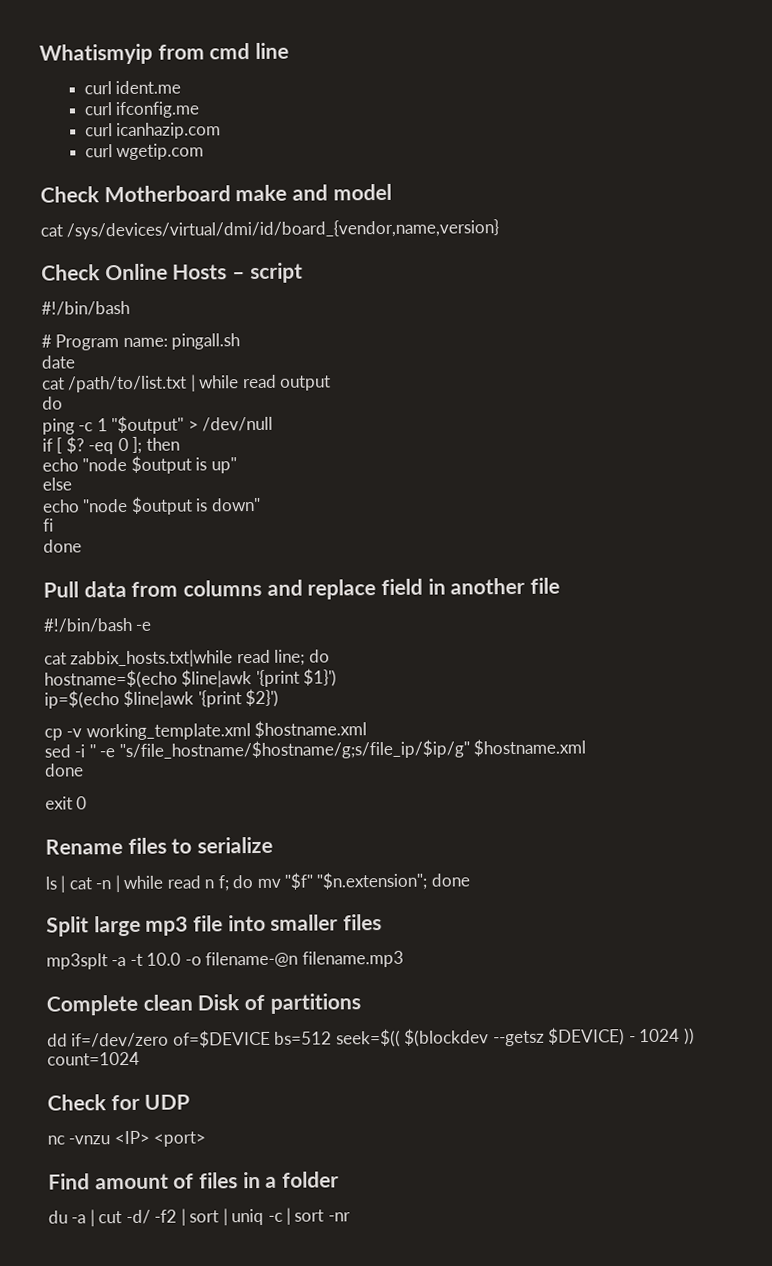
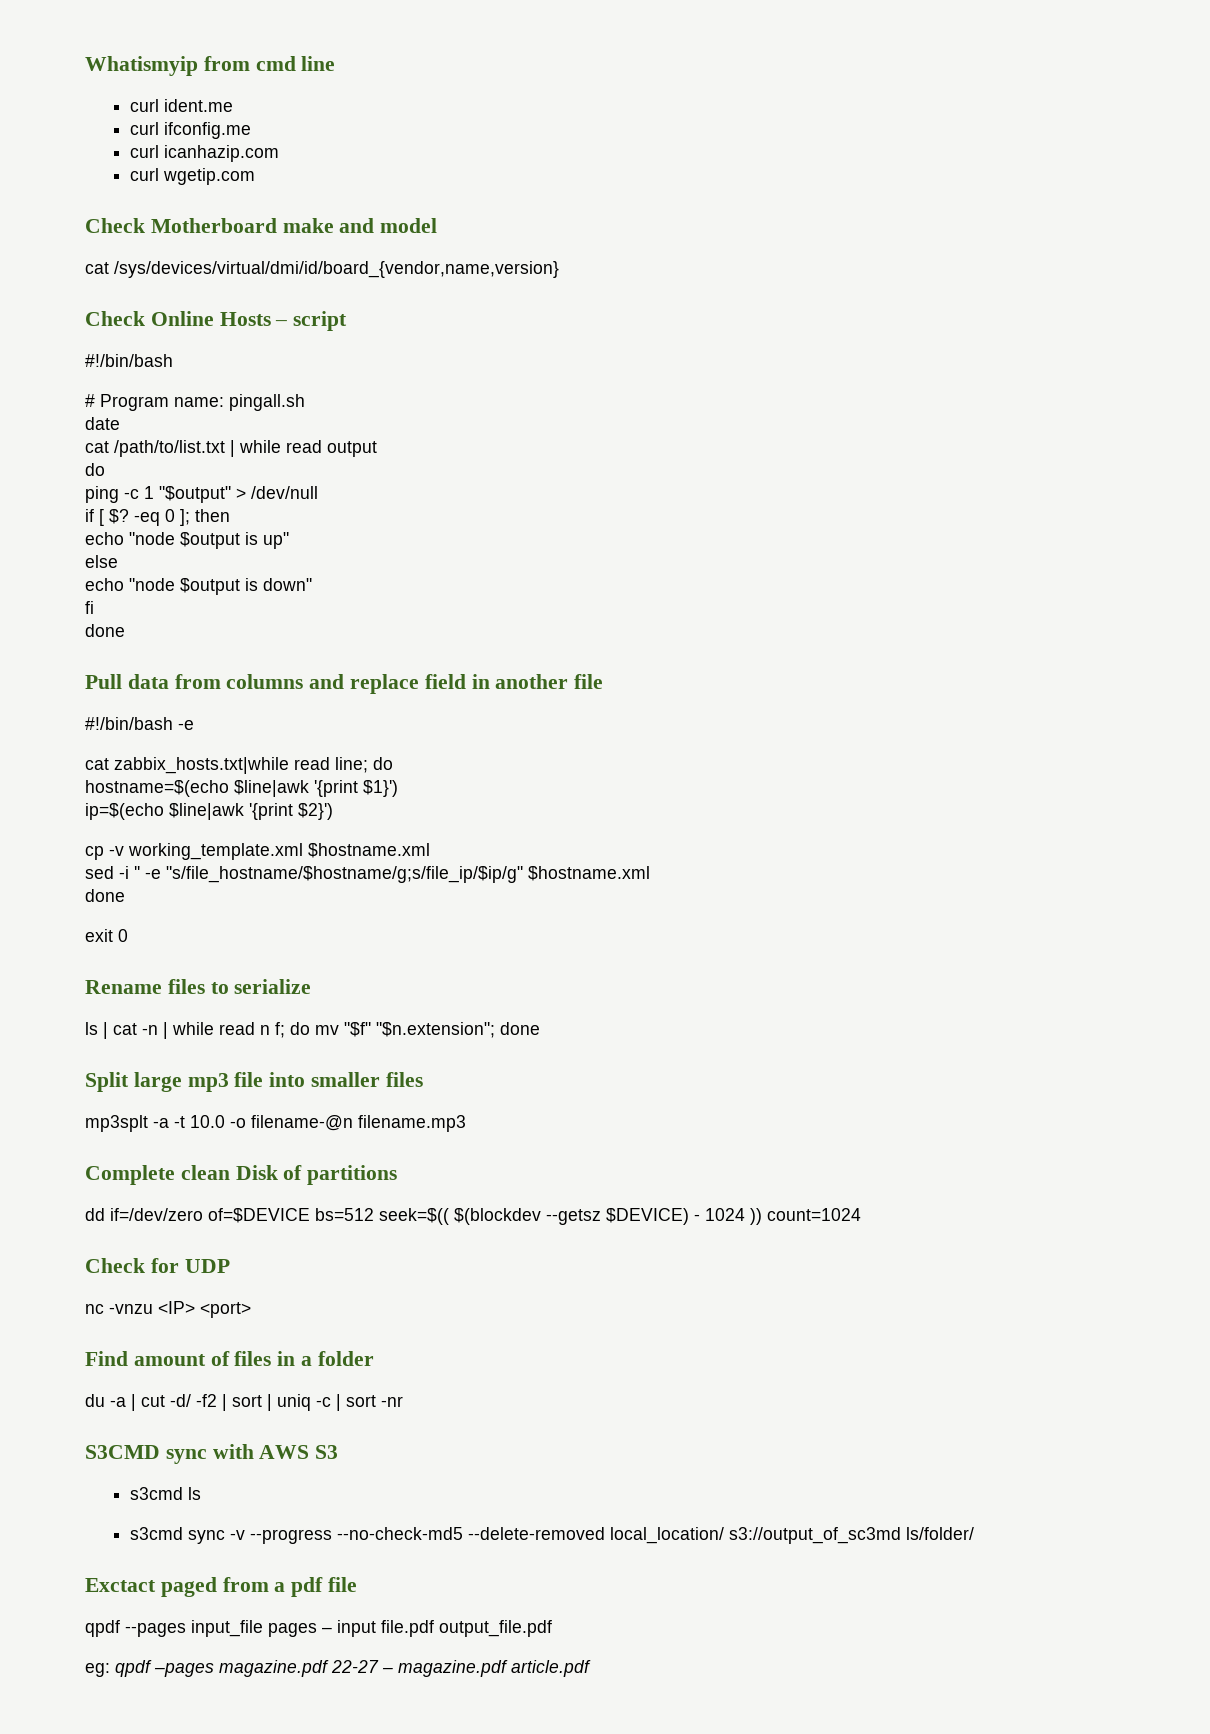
(351, 1217) none -> [85,1444,339,1464] [129,1487,201,1500] [129,1527,974,1544] [85,1577,358,1597] [85,1620,552,1637] [85,1660,591,1677] // S3CMD sync with AWS S3 // s3cmd ls // s3cmd sync -v --progress --no-check-md5 --delete-removed local_location/ s3://output_of_sc3md ls/folder/ // Exctact paged from a pdf file // qpdf --pages input_file pages – input file.pdf output_file.pdf // eg: qpdf –pages magazine.pdf 22-27 – magazine.pdf article.pdf

